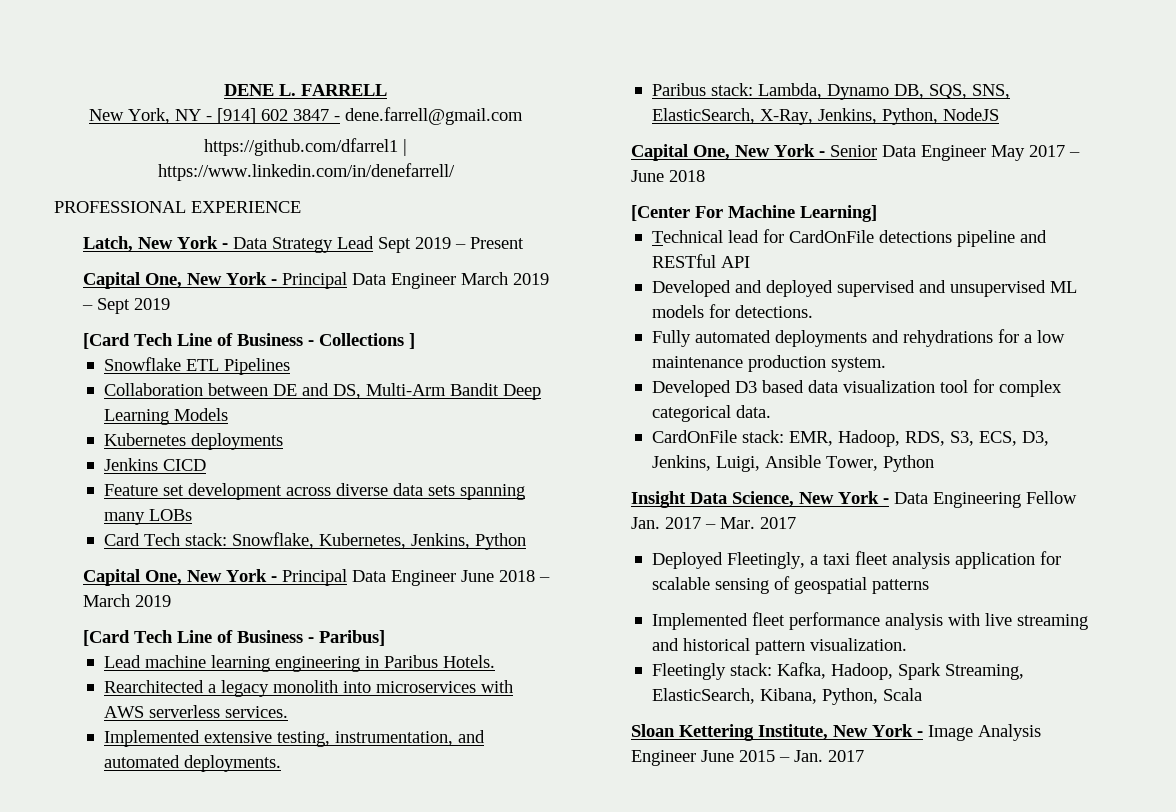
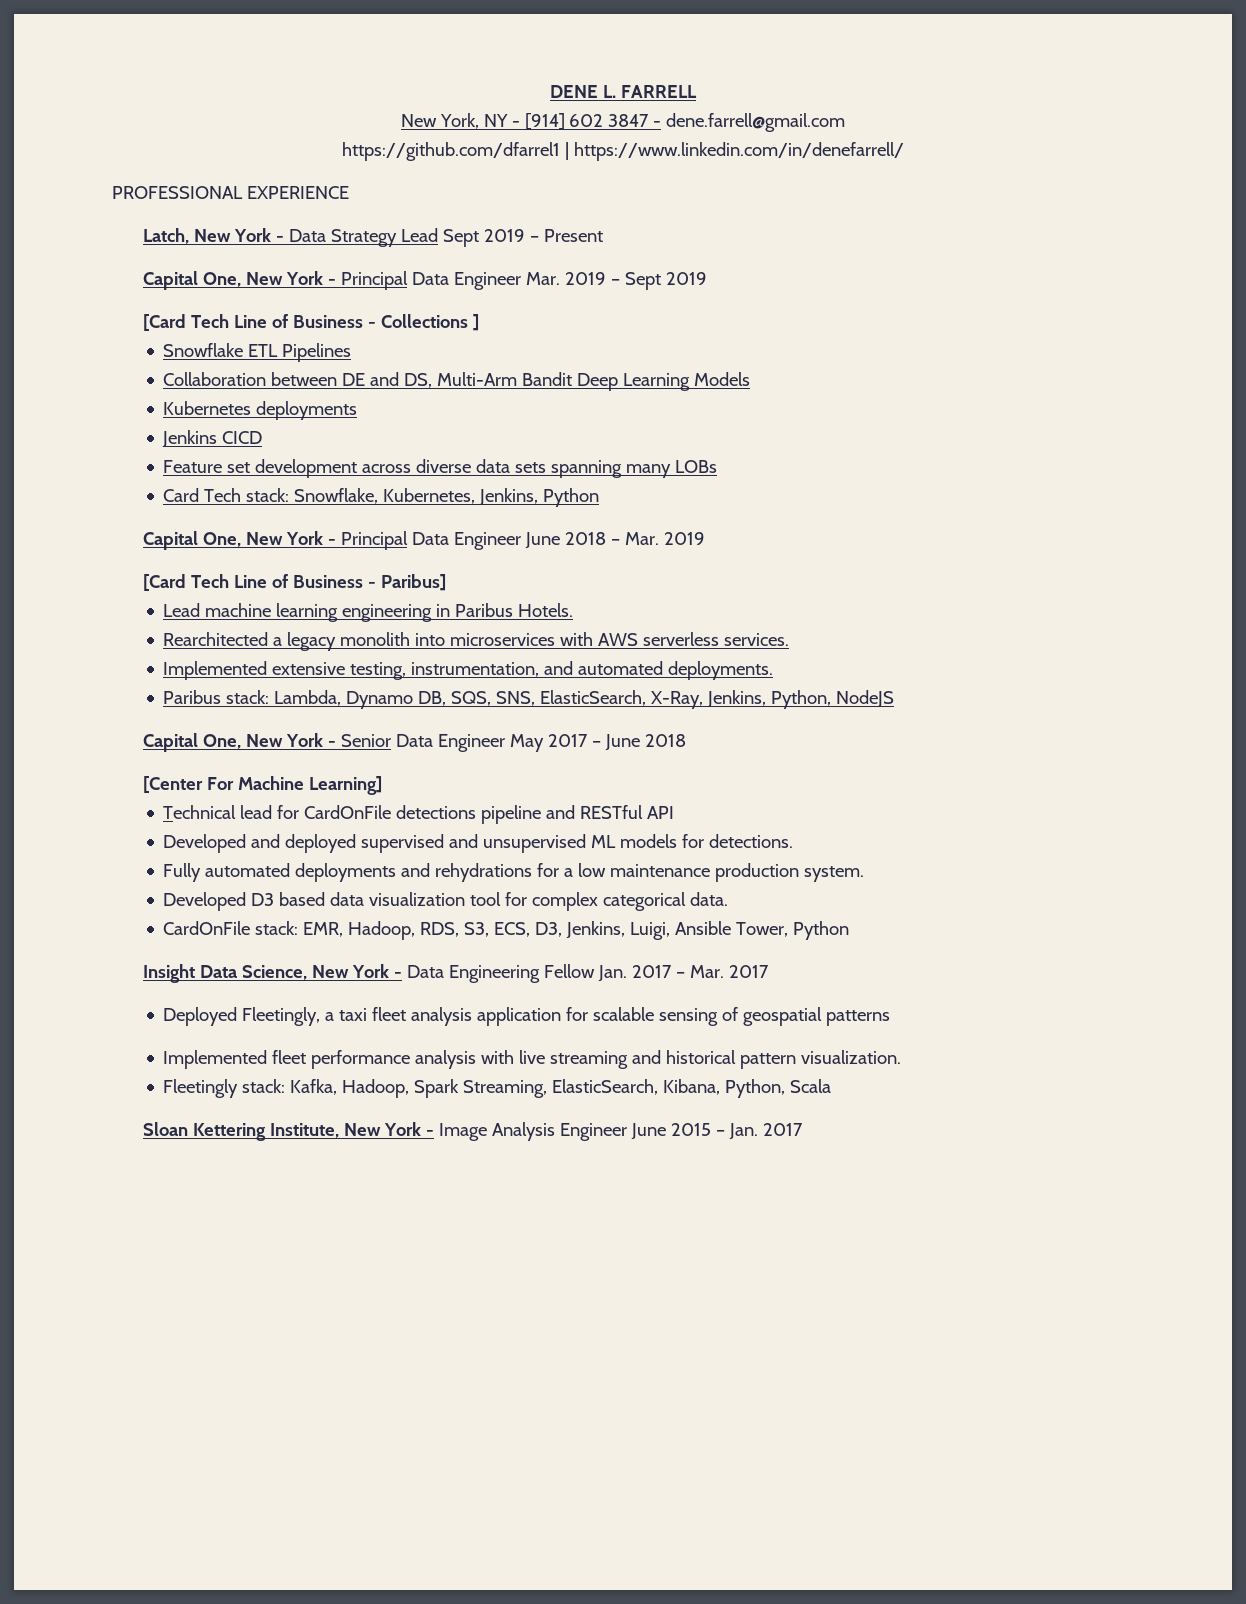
[461,272,509,285] March -> [526,272,561,285] Mar.
[83,594,131,607] March -> [625,532,660,545] Mar.

